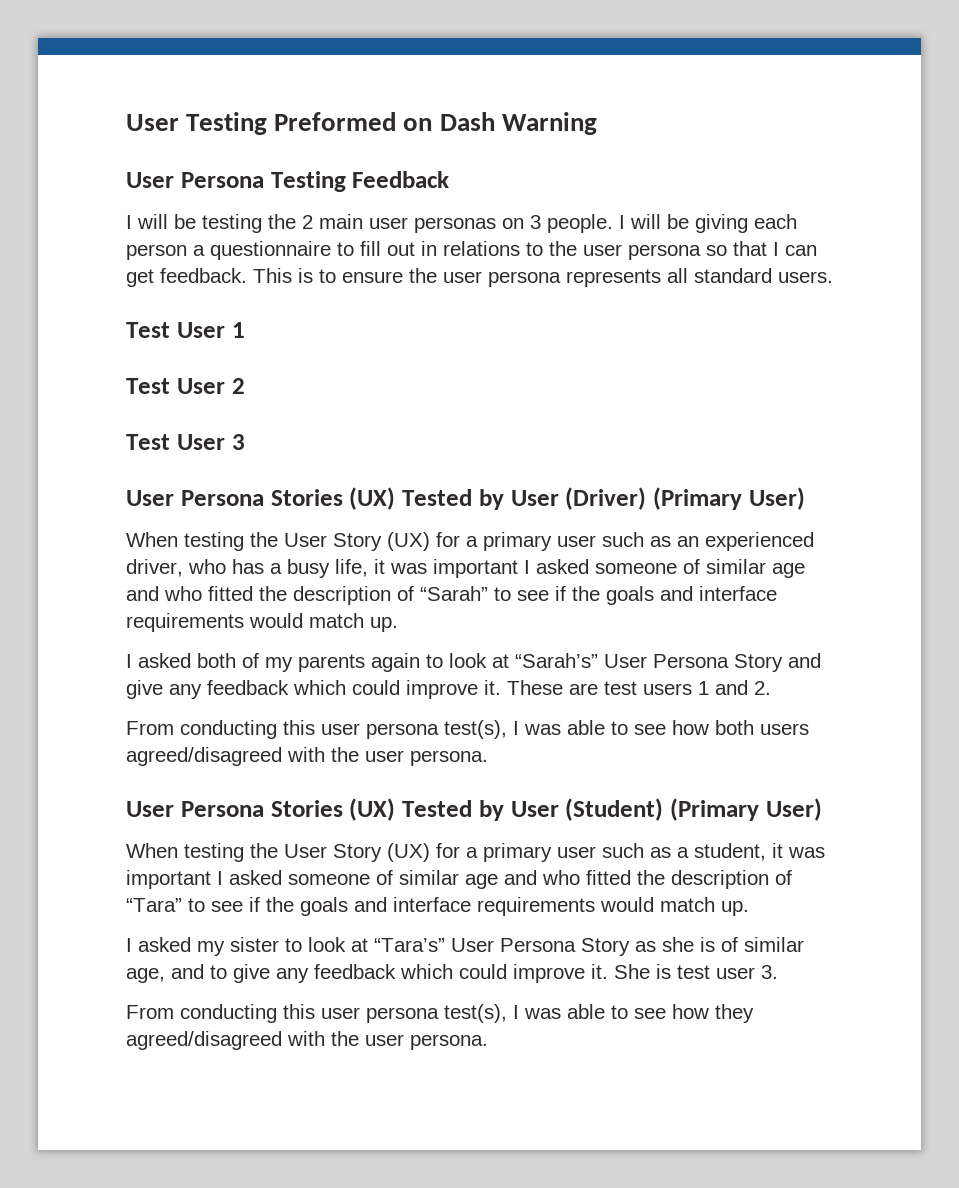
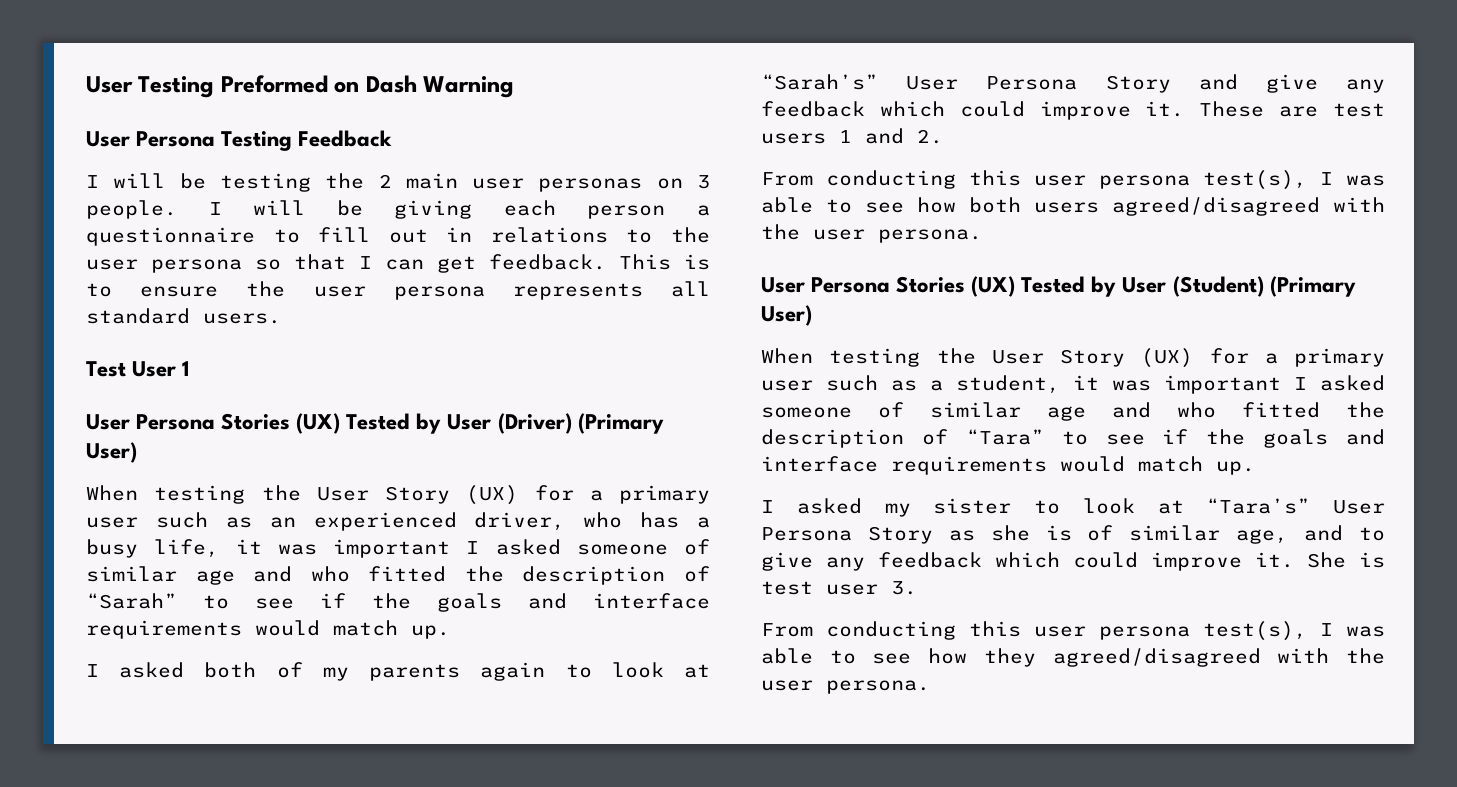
[126,378,245,394] [126,434,245,450] // Test User 2 // Test User 3 -> (190, 368) none

